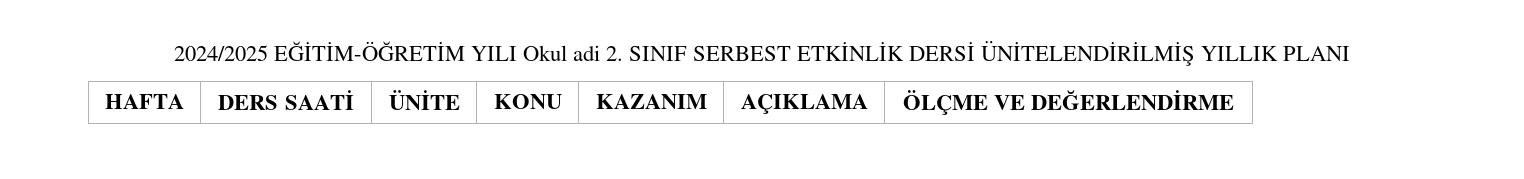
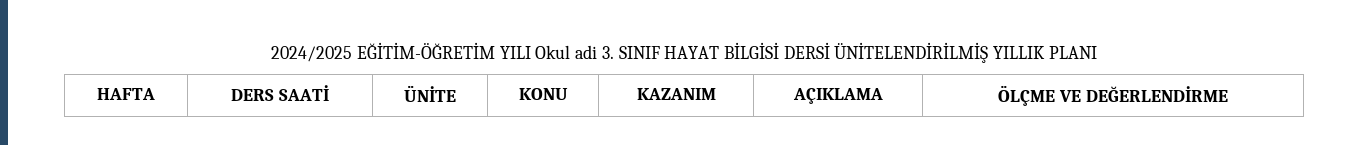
[605,42,905,61] 2. SINIF SERBEST ETKİNLİK -> [601,42,779,59] 3. SINIF HAYAT BİLGİSİ

